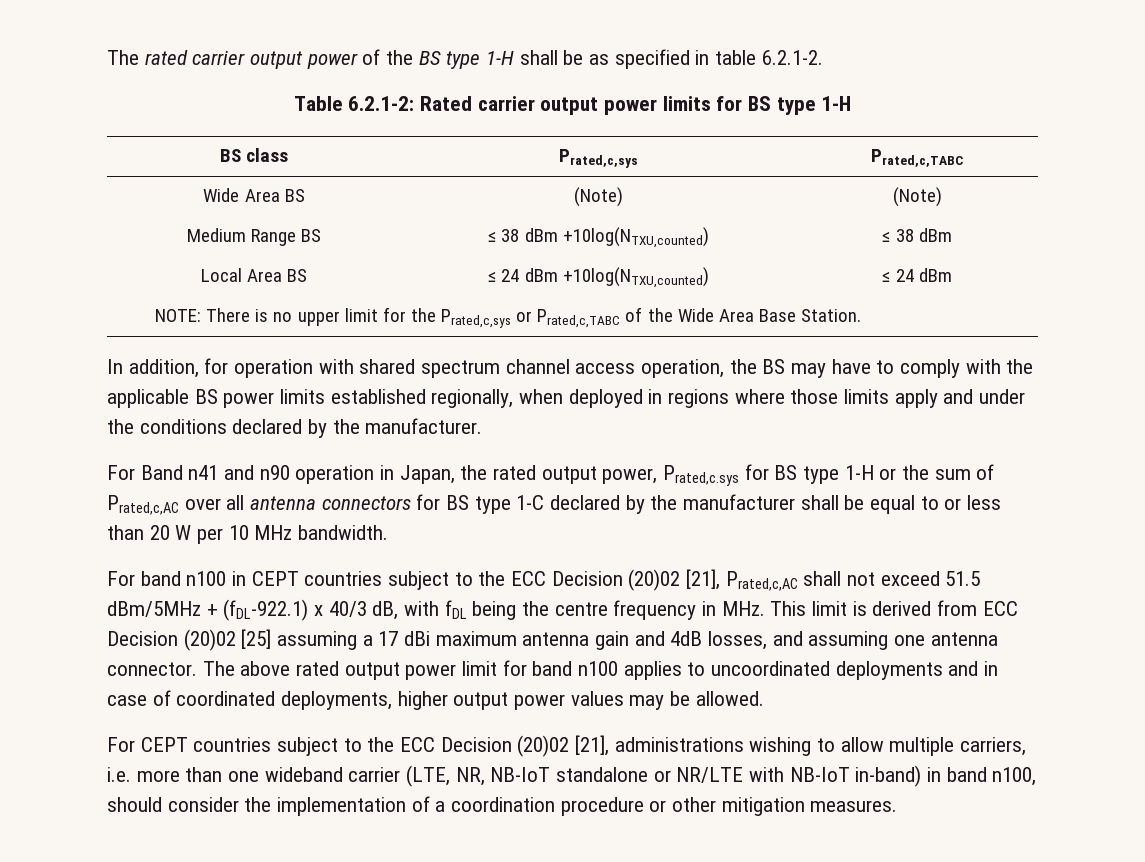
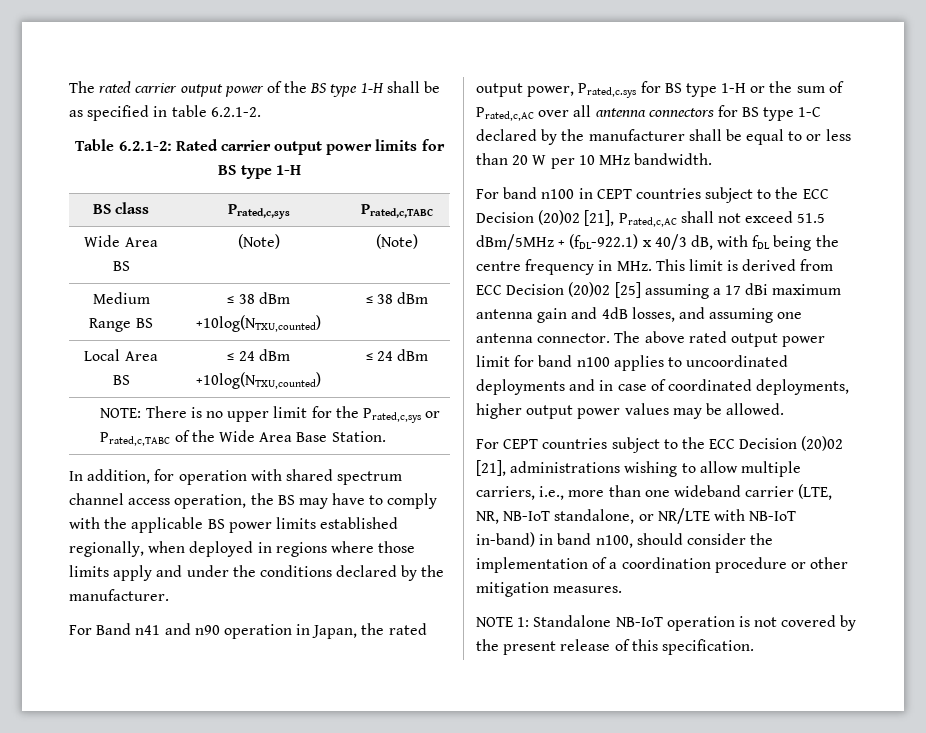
[107,767,131,782] i.e. -> [539,486,565,500] i.e.,
[556,767,649,782] standalone -> [554,509,635,524] standalone,
(898, 806) none -> [476,615,857,631] [476,639,754,655] // NOTE 1: Standalone NB-IoT operation is not covered by the present release of this specification.

